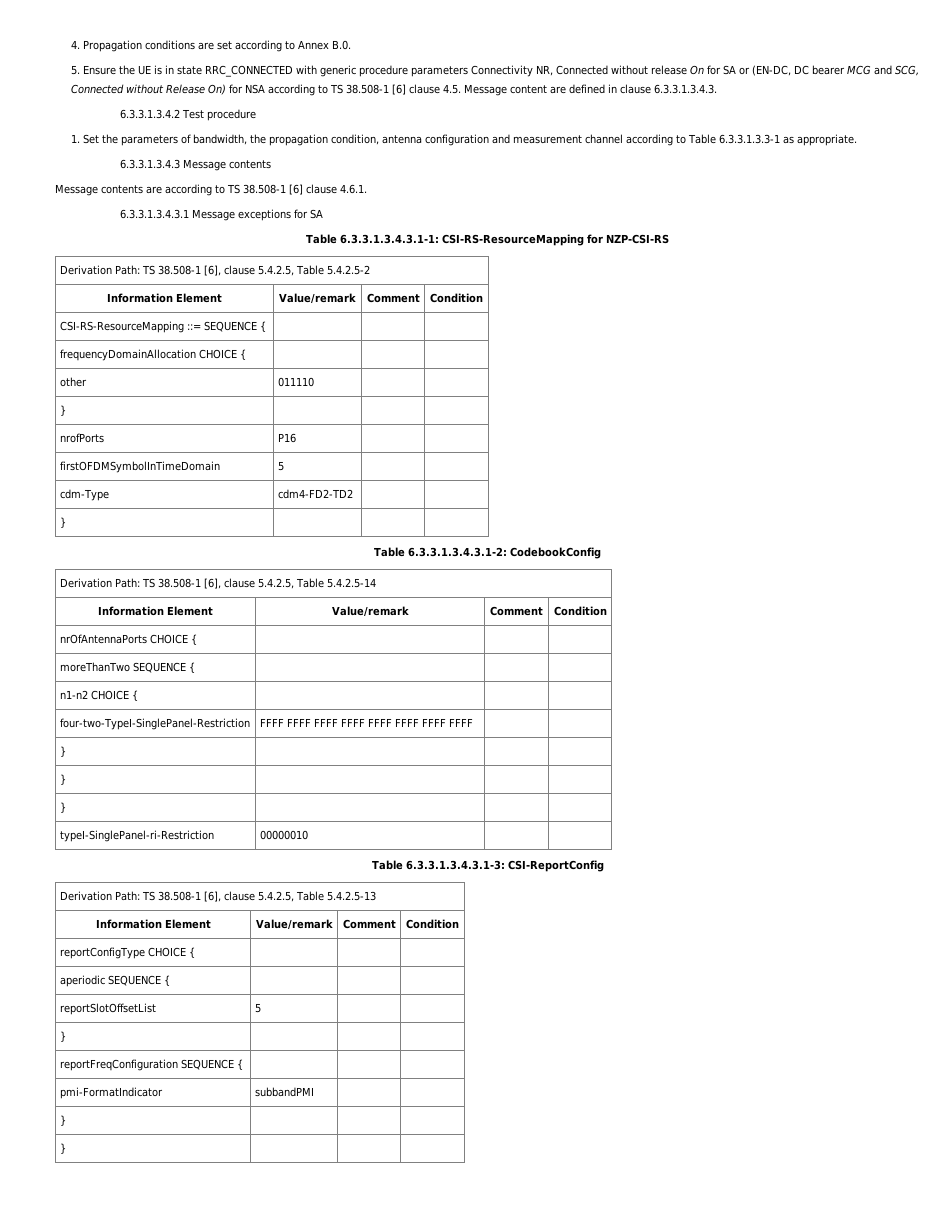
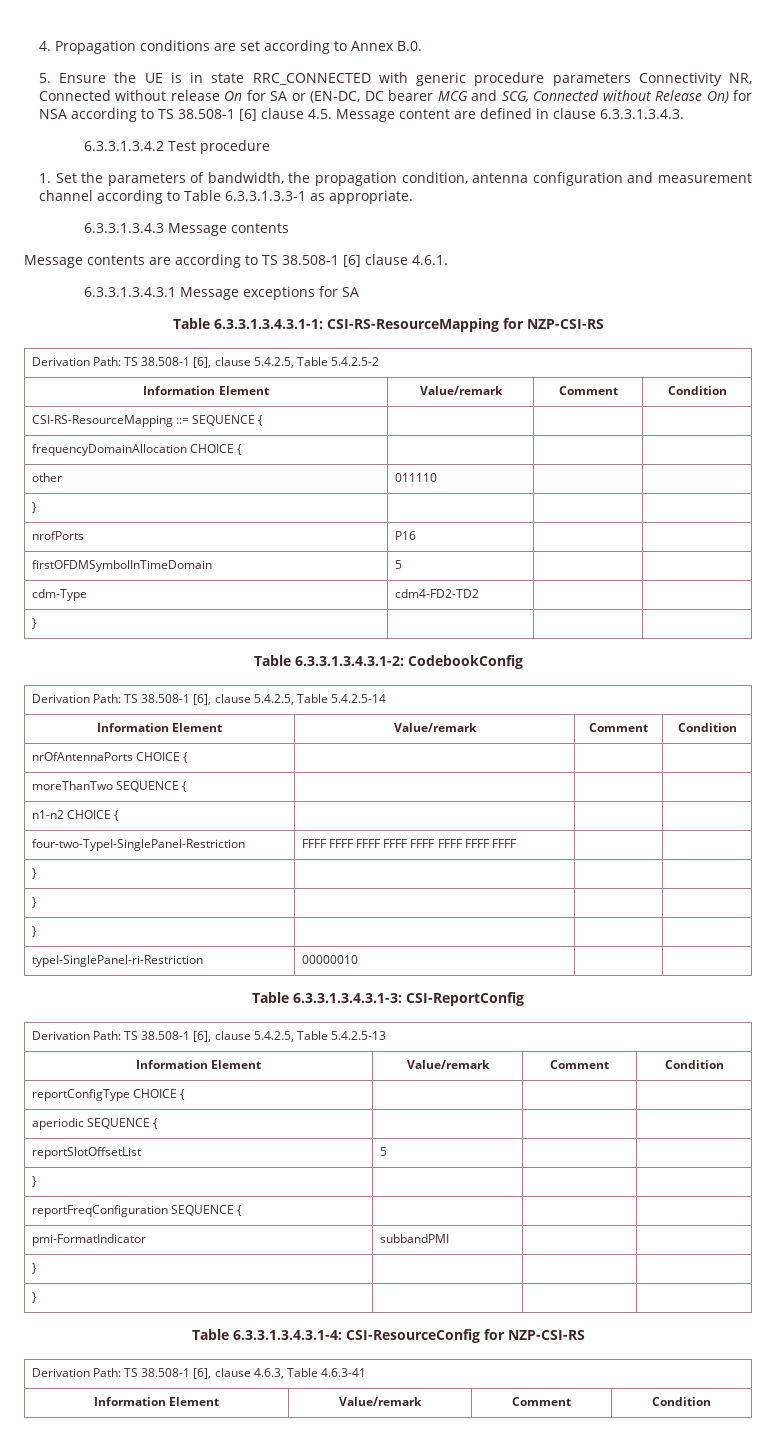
(66, 1148) none -> [191,1329,585,1343] [31,1368,367,1379] [93,1397,220,1406] [338,1397,422,1406] [512,1397,571,1406] [652,1397,711,1406] // Table 6.3.3.1.3.4.3.1-4: CSI-ResourceConfig for NZP-CSI-RS // Derivation Path: TS 38.508-1 [6], clause 4.6.3, Table 4.6.3-41 // Information Element | Value/remark | Comment | Condition

